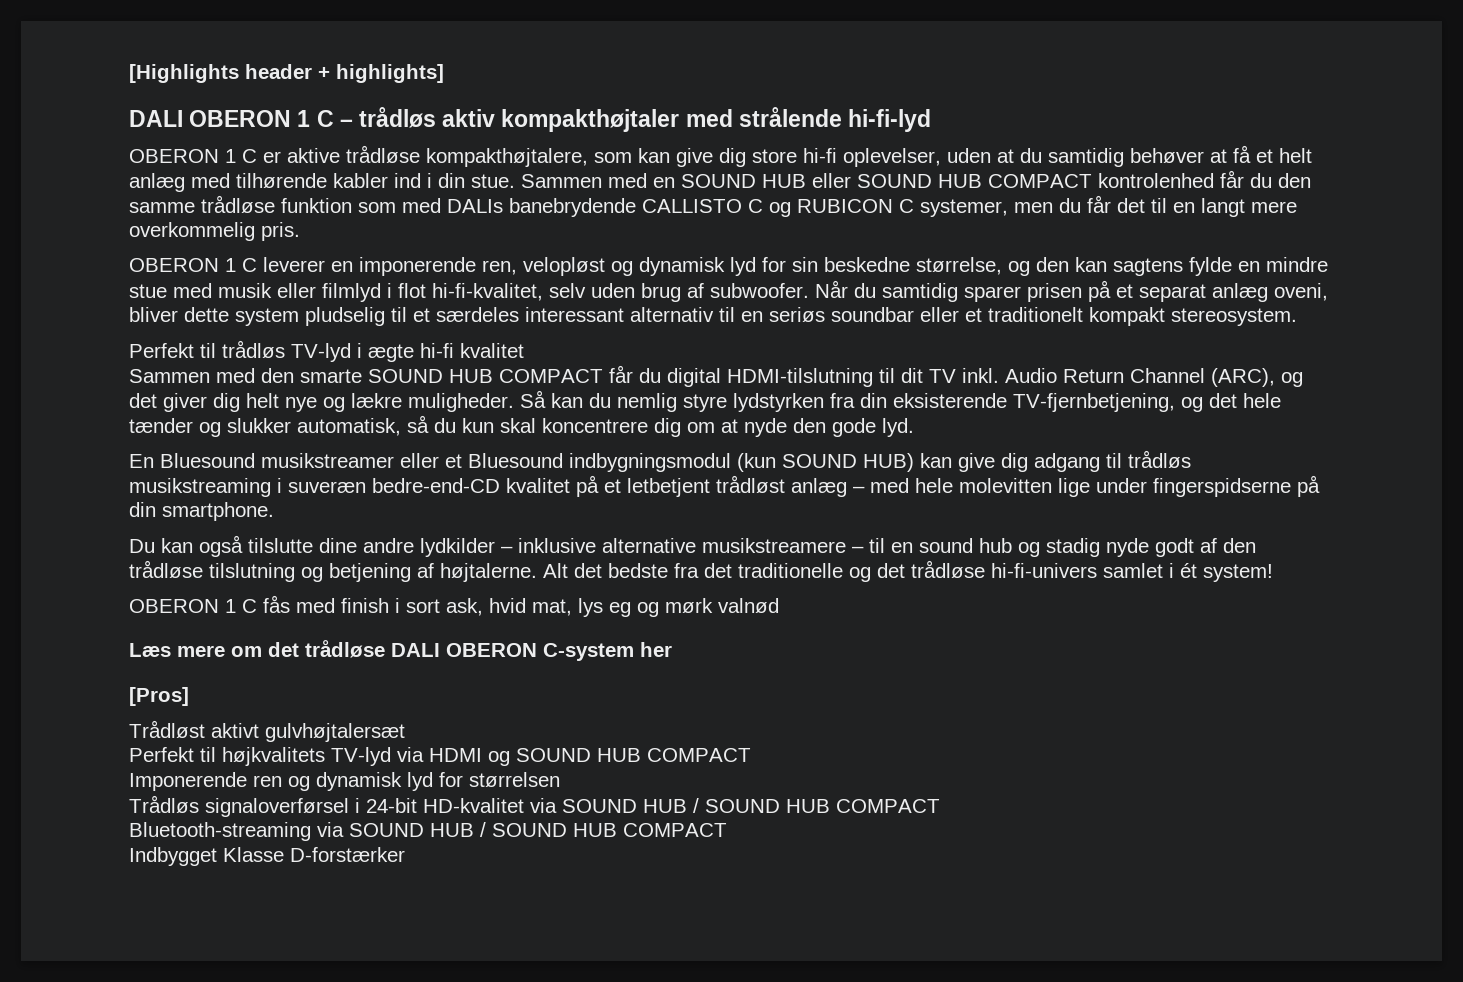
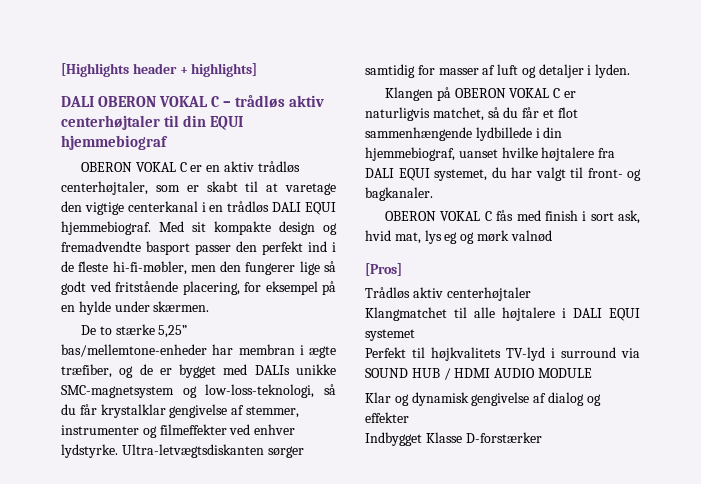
[297,110,311,127] 1 -> [159,96,209,107] VOKAL
[501,107,932,132] [129,145,1312,167] [129,170,1311,192] [129,195,1297,217] [129,222,300,241] [129,257,1328,276] [129,280,1328,302] [129,307,1297,326] [129,340,524,362] [129,365,1303,387] [129,390,1281,412] [129,415,914,437] [129,450,1191,472] [129,475,1320,497] [129,502,274,521] [129,535,1256,557] [129,560,1273,582] [129,599,236,613] kompakthøjtaler med strålende hi-fi-lyd // OBERON 1 C er aktive trådløse kompakthøjtalere, som kan give dig store hi-fi oplevelser, uden at du samtidig behøver at få et helt anlæg med tilhørende kabler ind i din stue. Sammen med en SOUND HUB eller SOUND HUB COMPACT kontrolenhed får du den samme trådløse funktion som med DALIs banebrydende CALLISTO C og RUBICON C systemer, men du får det til en langt mere overkommelig pris. // OBERON 1 C leverer en imponerende ren, velopløst og dynamisk lyd for sin beskedne størrelse, og den kan sagtens fylde en mindre stue med musik eller filmlyd i flot hi-fi-kvalitet, selv uden brug af subwoofer. Når du samtidig sparer prisen på et separat anlæg oveni, bliver dette system pludselig til et særdeles interessant alternativ til en seriøs soundbar eller et traditionelt kompakt stereosystem. // Perfekt til trådløs TV-lyd i ægte hi-fi kvalitet // Sammen med den smarte SOUND HUB COMPACT får du digital HDMI-tilslutning til dit TV inkl. Audio Return Channel (ARC), og det giver dig helt nye og lækre muligheder. Så kan du nemlig styre lydstyrken fra din eksisterende TV-fjernbetjening, og det hele tænder og slukker automatisk, så du kun skal koncentrere dig om at nyde den gode lyd. // En Bluesound musikstreamer eller et Bluesound indbygningsmodul (kun SOUND HUB) kan give dig adgang til trådløs musikstreaming i suveræn bedre-end-CD kvalitet på et letbetjent trådløst anlæg – med hele molevitten lige under fingerspidserne på din smartphone. // Du kan også tilslutte dine andre lydkilder – inklusive alternative musikstreamere – til en sound hub og stadig nyde godt af den trådløse tilslutning og betjening af højtalerne. Alt det bedste fra det traditionelle og det trådløse hi-fi-univers samlet i ét system! // OBERON 1 -> [61,115,244,130] [61,135,168,150] [81,161,300,173] [61,181,336,195] [61,201,336,215] [61,221,337,235] [61,241,336,255] [61,261,336,275] [61,281,336,295] [61,301,210,315] [81,324,188,338] [61,344,336,358] [61,364,336,378] [61,384,336,398] [61,404,299,418] [61,424,296,438] [61,444,304,458] [365,64,631,78] [385,87,576,101] [365,107,578,121] [365,127,563,141] [365,147,616,161] [365,167,641,181] [365,187,433,201] [385,211,481,221] centerhøjtaler til din EQUI hjemmebiograf // OBERON VOKAL C er en aktiv trådløs centerhøjtaler, som er skabt til at varetage den vigtige centerkanal i en trådløs DALI EQUI hjemmebiograf. Med sit kompakte design og fremadvendte basport passer den perfekt ind i de fleste hi-fi-møbler, men den fungerer lige så godt ved fritstående placering, for eksempel på en hylde under skærmen. // De to stærke 5,25” bas/mellemtone-enheder har membran i ægte træfiber, og de er bygget med DALIs unikke SMC-magnetsystem og low-loss-teknologi, så du får krystalklar gengivelse af stemmer, instrumenter og filmeffekter ved enhver lydstyrke. Ultra-letvægtsdiskanten sørger samtidig for masser af luft og detaljer i lyden. // Klangen på OBERON VOKAL C er naturligvis matchet, så du får et flot sammenhængende lydbillede i din hjemmebiograf, uanset hvilke højtalere fra DALI EQUI systemet, du har valgt til front- og bagkanaler. // OBERON VOKAL
[129,640,672,661] [129,687,189,706] [129,720,405,742] [129,747,751,766] [129,772,560,791] [129,795,940,817] [129,822,727,841] Læs mere om det trådløse DALI OBERON C-system her // [Pros] // Trådløst aktivt gulvhøjtalersæt // Perfekt til højkvalitets TV-lyd via HDMI og SOUND HUB COMPACT // Imponerende ren og dynamisk lyd for størrelsen // Trådløs signaloverførsel i 24-bit HD-kvalitet via SOUND HUB / SOUND HUB COMPACT // Bluetooth-streaming via SOUND HUB / SOUND HUB COMPACT -> [365,263,402,276] [365,287,531,301] [365,307,640,321] [365,329,415,341] [365,347,640,361] [365,368,592,380] [365,392,601,406] [365,412,409,423] [Pros] // Trådløs aktiv centerhøjtaler // Klangmatchet til alle højtalere i DALI EQUI systemet // Perfekt til højkvalitets TV-lyd i surround via SOUND HUB / HDMI AUDIO MODULE // Klar og dynamisk gengivelse af dialog og effekter

